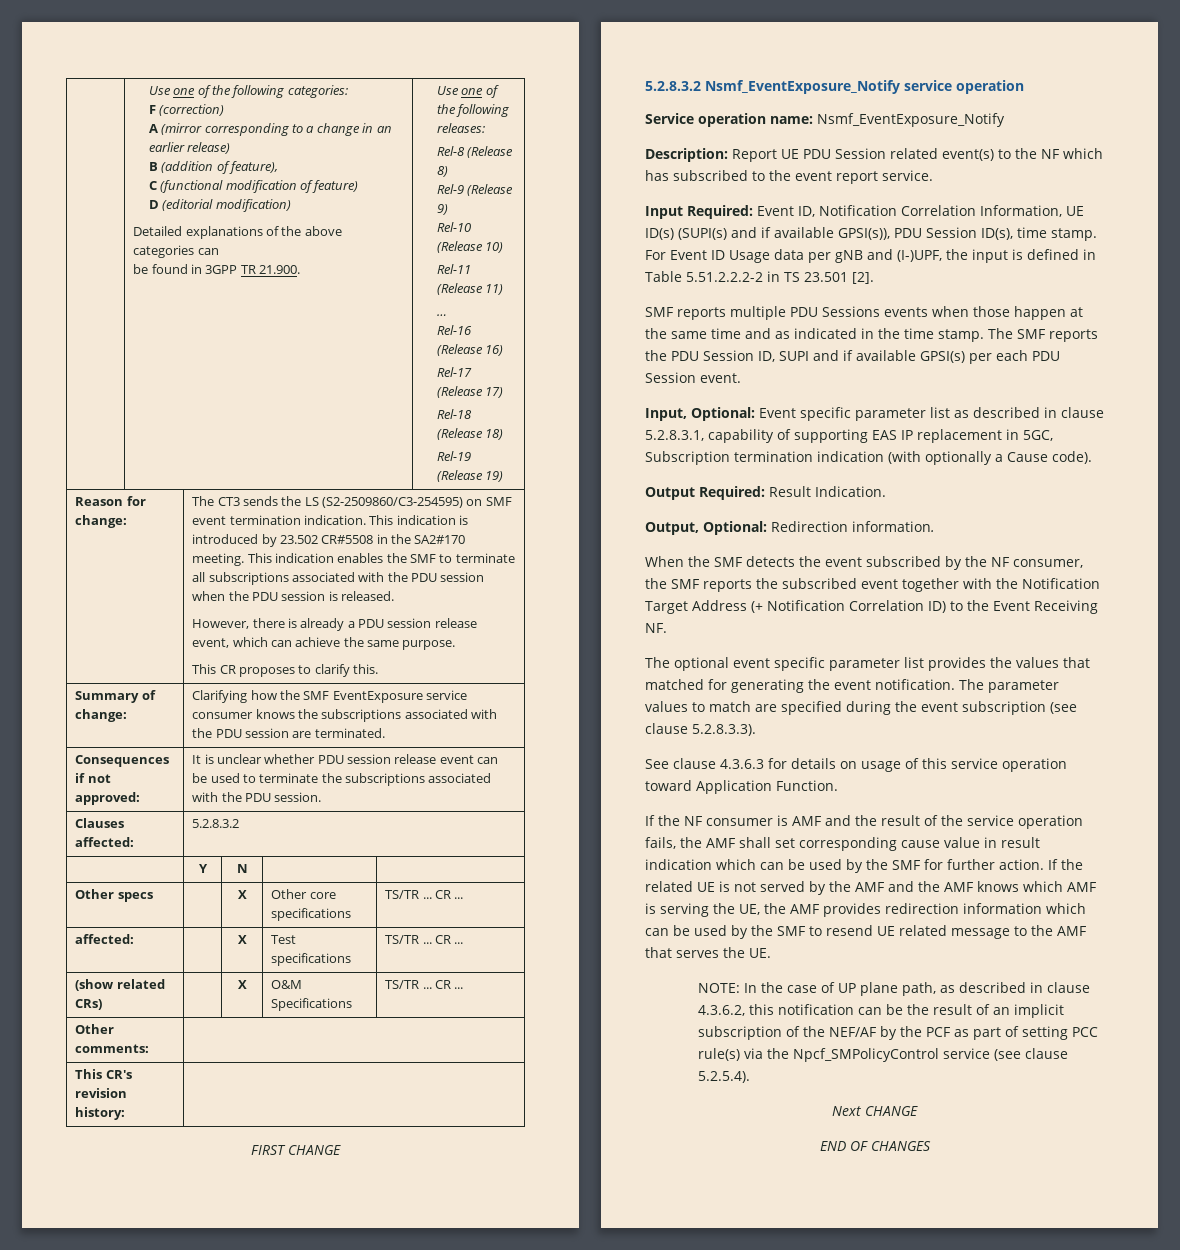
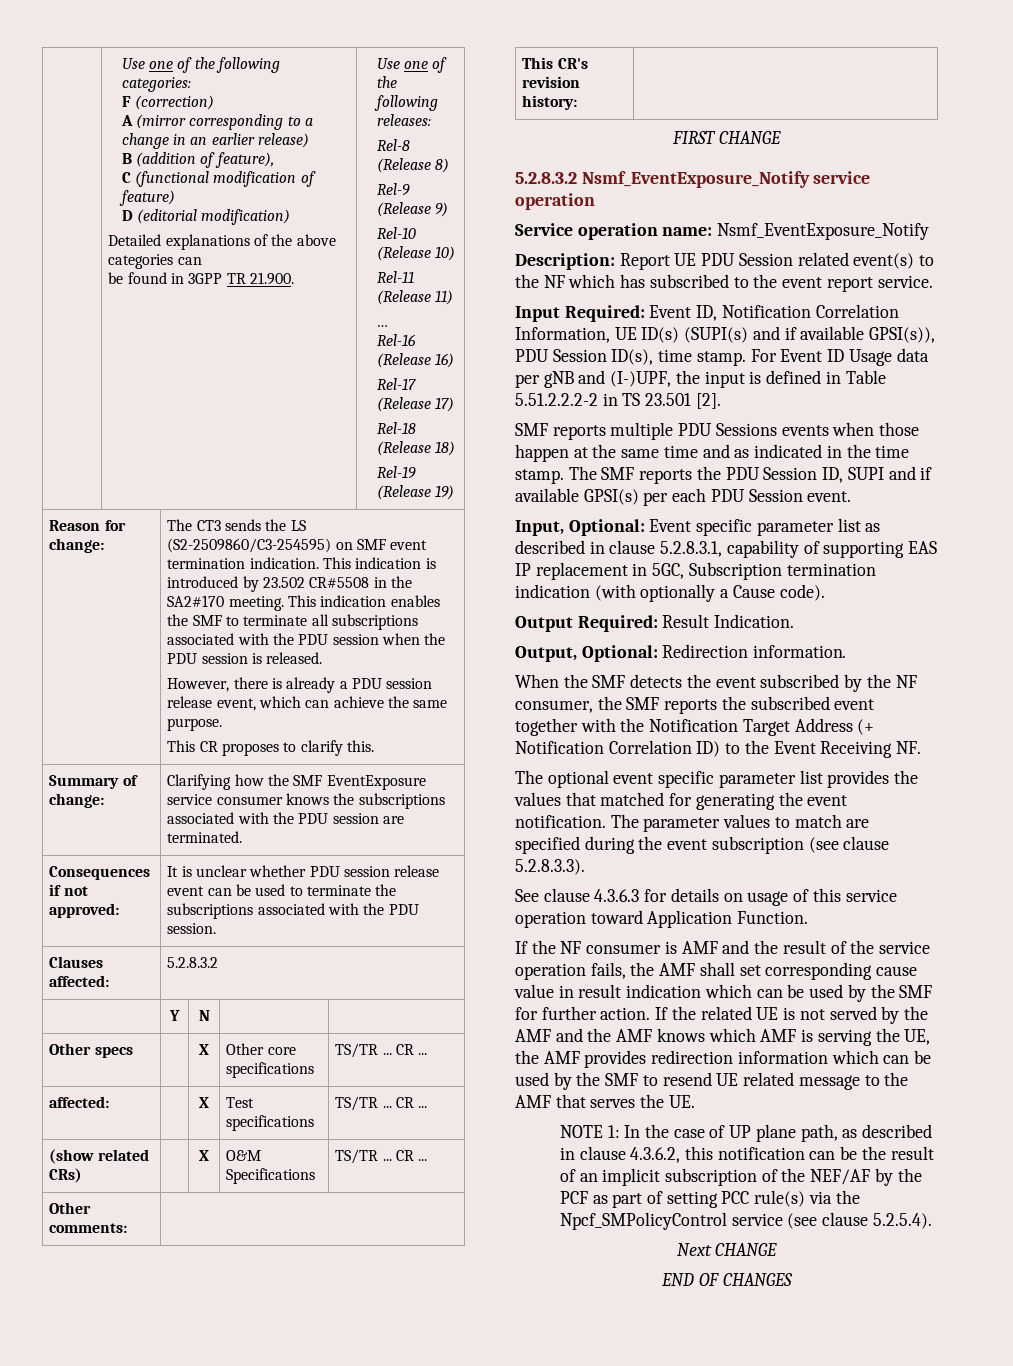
[697,983,740,993] NOTE: -> [559,1125,620,1138] NOTE 1:

